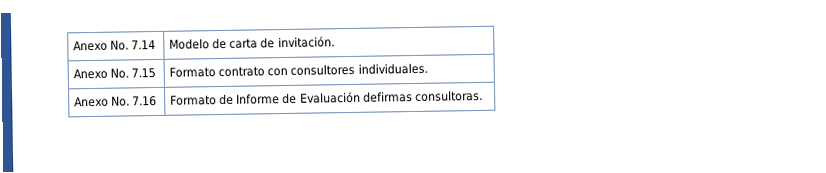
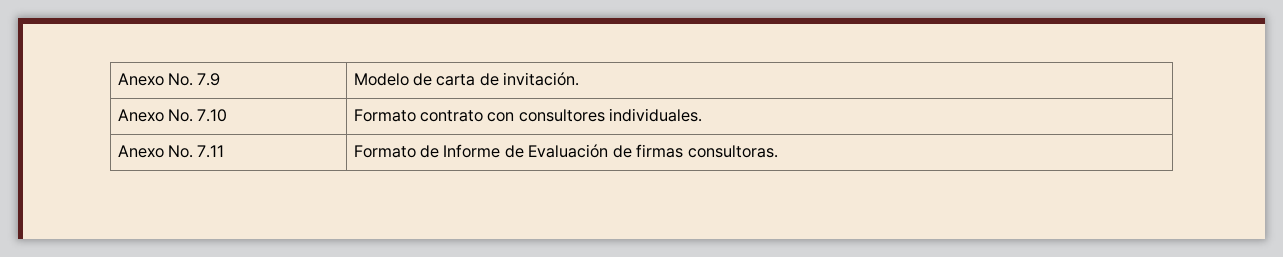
[72,39,157,52] Anexo No. 7.14 -> [117,73,221,86] Anexo No. 7.9
[131,67,157,79] 7.15 -> [197,109,228,122] 7.10
[132,95,158,107] 7.16 -> [197,145,225,158] 7.11
[362,91,413,103] defirmas -> [612,144,684,158] de firmas

